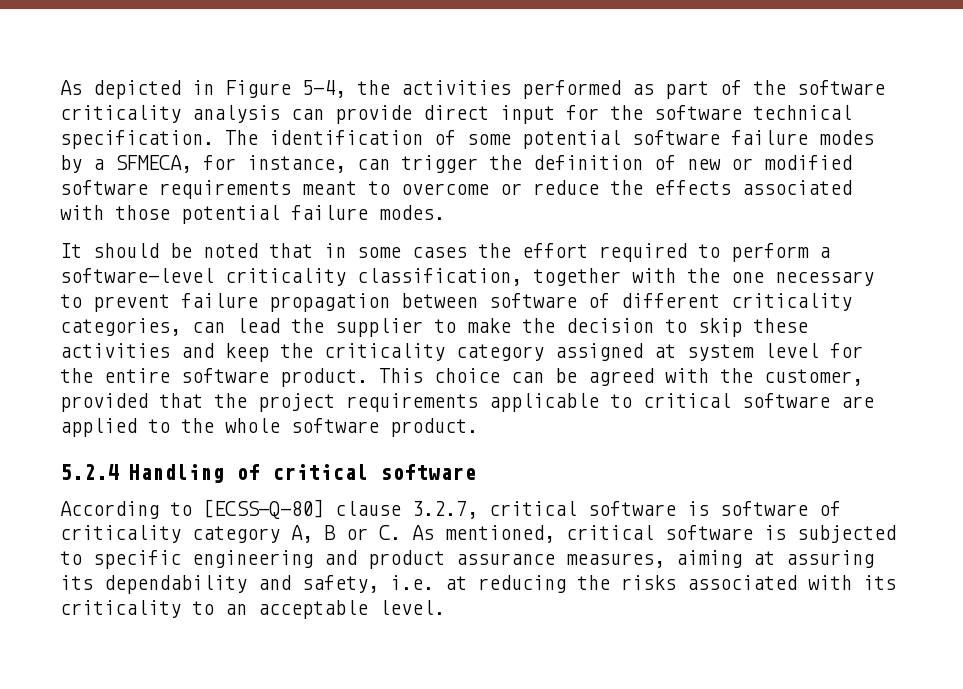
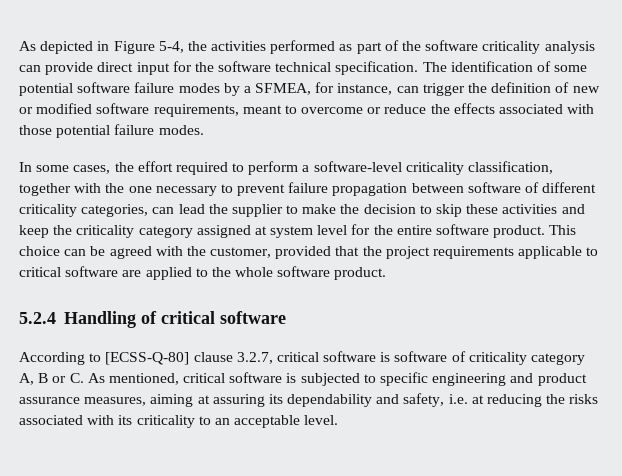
[115,155,192,173] SFMECA, -> [255,83,312,95] SFMEA,
[159,180,291,199] requirements -> [153,104,239,117] requirements,
[60,243,467,258] It should be noted that in some cases -> [19,162,111,174] In some cases,

